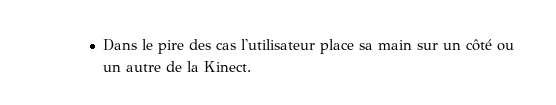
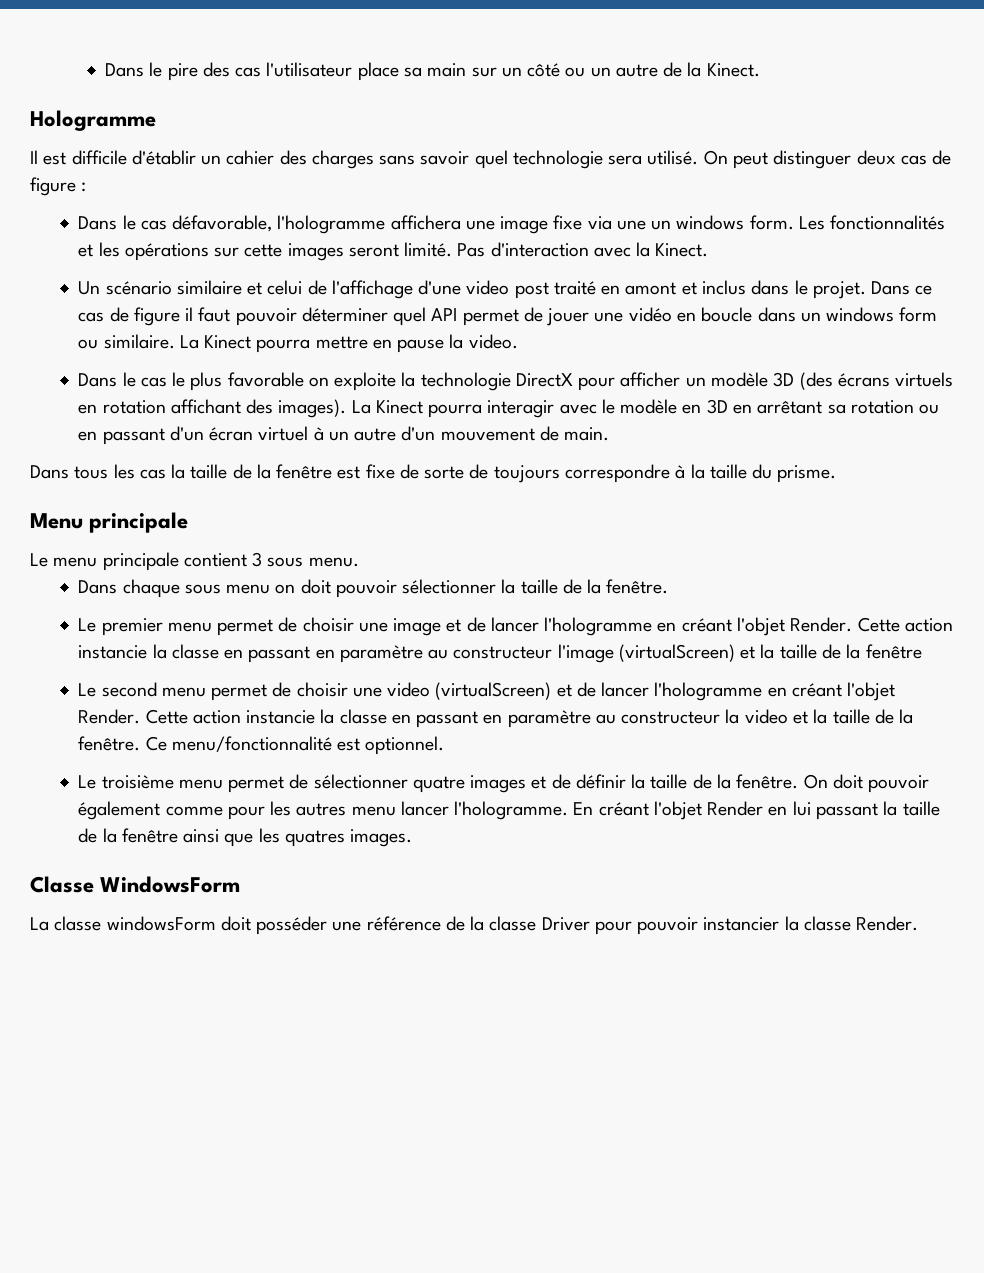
(252, 66) none -> [30,110,156,131] [30,150,952,169] [30,177,87,196] [78,215,946,234] [78,242,709,261] [78,280,933,299] [78,307,938,326] [78,334,518,353] [78,372,954,391] [78,399,940,418] [78,426,610,445] [30,464,837,483] [30,512,189,533] [30,552,359,571] [78,579,669,598] [78,617,953,636] [78,644,922,663] [78,682,896,701] [78,709,914,728] [78,736,445,755] [78,774,930,793] [78,801,940,820] [78,828,413,847] [30,876,241,893] [30,916,919,935] // Hologramme // Il est difficile d'établir un cahier des charges sans savoir quel technologie sera utilisé. On peut distinguer deux cas de figure : // Dans le cas défavorable, l'hologramme affichera une image fixe via une un windows form. Les fonctionnalités et les opérations sur cette images seront limité. Pas d'interaction avec la Kinect. // Un scénario similaire et celui de l'affichage d'une video post traité en amont et inclus dans le projet. Dans ce cas de figure il faut pouvoir déterminer quel API permet de jouer une vidéo en boucle dans un windows form ou similaire. La Kinect pourra mettre en pause la video. // Dans le cas le plus favorable on exploite la technologie DirectX pour afficher un modèle 3D (des écrans virtuels en rotation affichant des images). La Kinect pourra interagir avec le modèle en 3D en arrêtant sa rotation ou en passant d'un écran virtuel à un autre d'un mouvement de main. // Dans tous les cas la taille de la fenêtre est fixe de sorte de toujours correspondre à la taille du prisme. // Menu principale // Le menu principale contient 3 sous menu. // Dans chaque sous menu on doit pouvoir sélectionner la taille de la fenêtre. // Le premier menu permet de choisir une image et de lancer l'hologramme en créant l'objet Render. Cette action instancie la classe en passant en paramètre au constructeur l'image (virtualScreen) et la taille de la fenêtre // Le second menu permet de choisir une video (virtualScreen) et de lancer l'hologramme en créant l'objet Render. Cette action instancie la classe en passant en paramètre au constructeur la video et la taille de la fenêtre. Ce menu/fonctionnalité est optionnel. // Le troisième menu permet de sélectionner quatre images et de définir la taille de la fenêtre. On doit pouvoir également comme pour les autres menu lancer l'hologramme. En créant l'objet Render en lui passant la taille de la fenêtre ainsi que les quatres images. // Classe WindowsForm // La classe windowsForm doit posséder une référence de la classe Driver pour pouvoir instancier la classe Render.

